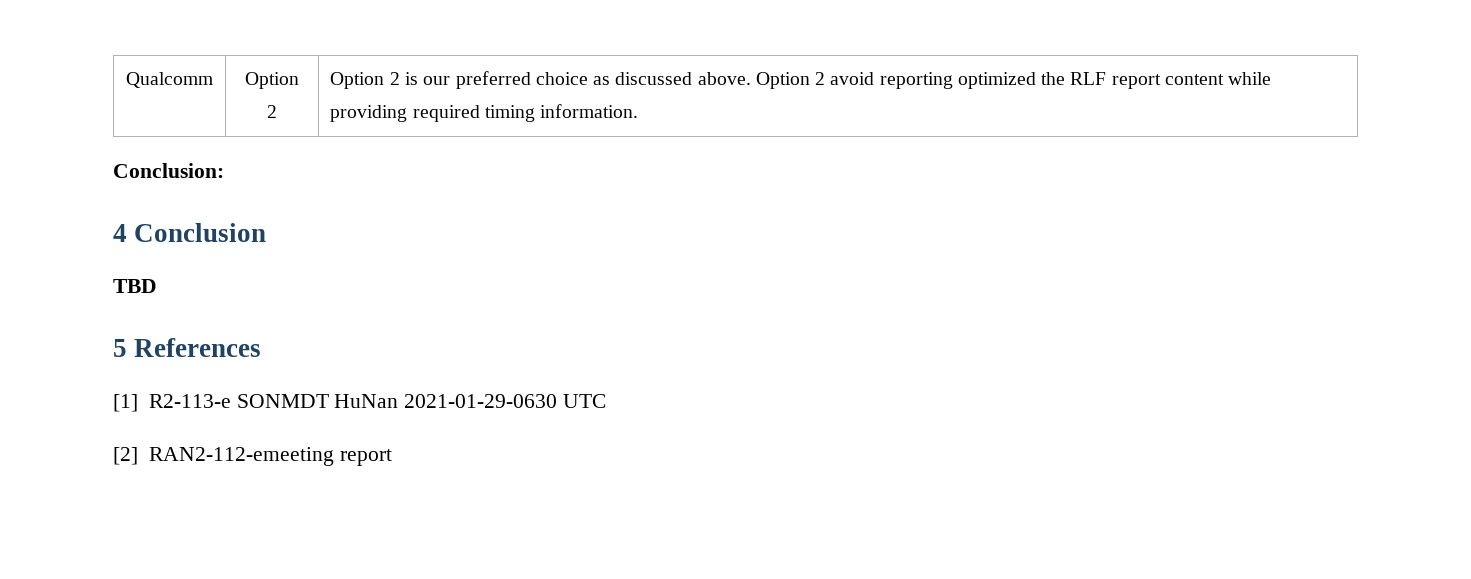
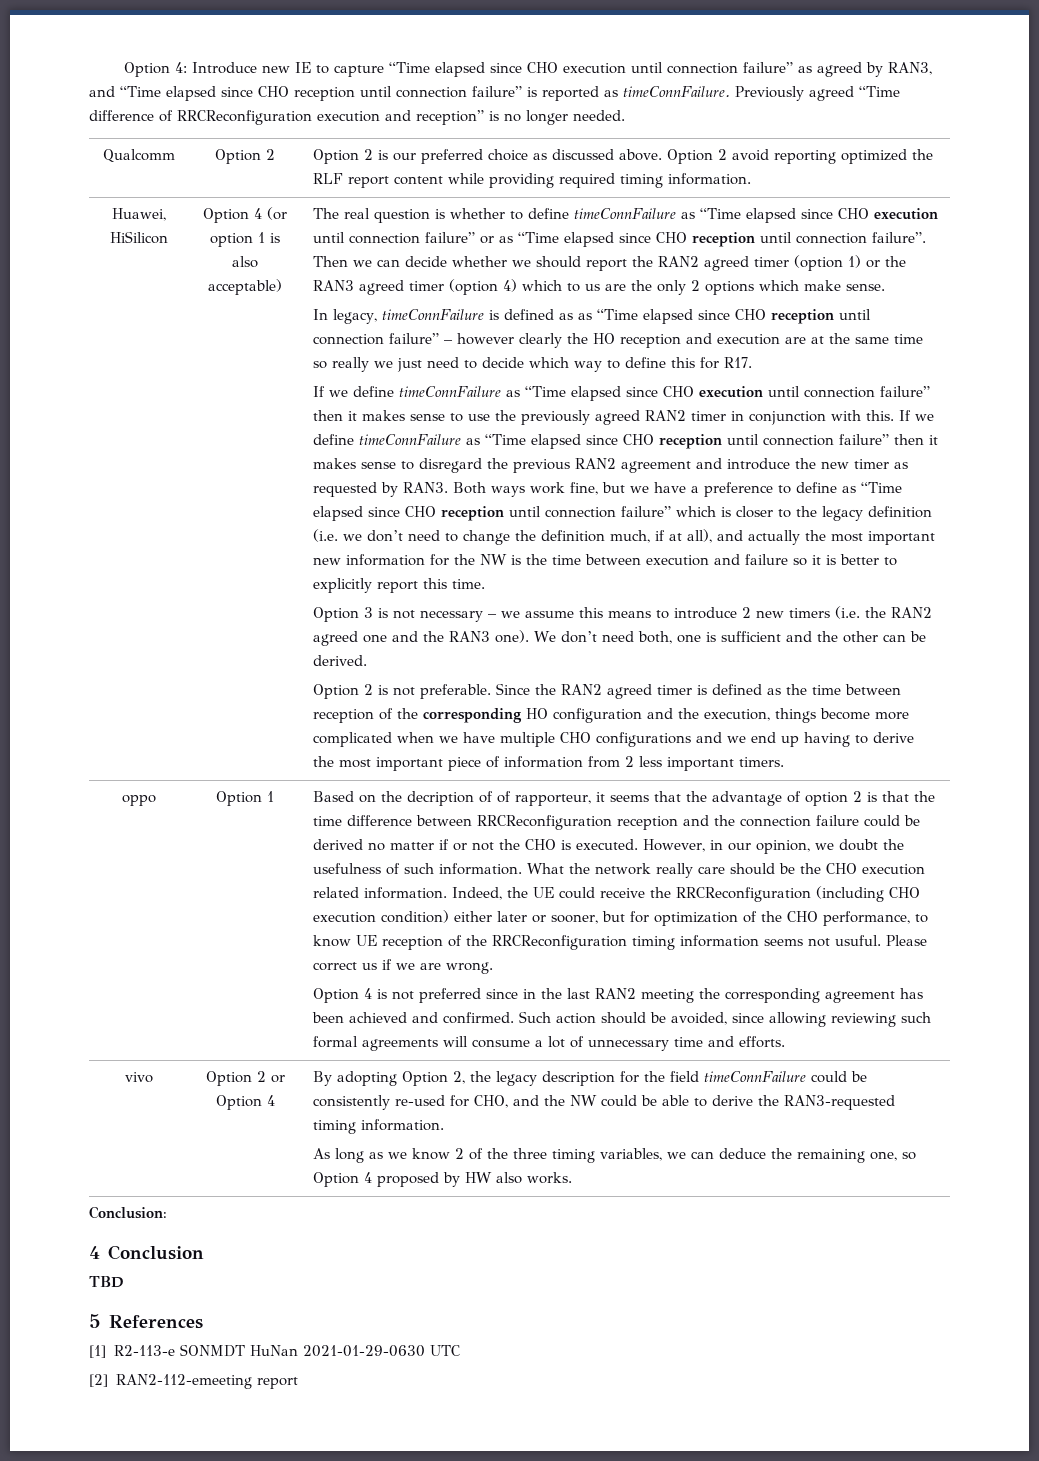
(126, 80) none -> [123,62,932,77] [89,86,900,101] [89,110,625,125] Option 4: Introduce new IE to capture “Time elapsed since CHO execution until connection failure” as agreed by RAN3, and “Time elapsed since CHO reception until connection failure” is reported as timeConnFailure. Previously agreed “Time difference of RRCReconfiguration execution and reception” is no longer needed. //
(639, 111) none -> [112,208,166,221] [110,231,168,244] [203,207,287,223] [210,232,280,247] [232,256,258,268] [208,279,282,295] [312,208,938,223] [312,232,926,247] [312,255,906,271] [312,279,885,295] [312,309,871,324] [312,333,923,348] [312,357,752,372] [312,386,930,401] [312,410,934,425] [312,434,938,449] [312,458,908,473] [312,482,902,497] [312,506,932,521] [312,529,935,545] [312,554,897,566] [312,578,485,593] [312,606,932,622] [312,630,926,646] [312,655,367,666] [312,683,901,699] [312,708,909,723] [312,732,914,747] [312,756,784,771] [122,795,156,806] [216,791,274,806] [312,791,935,806] [312,815,920,830] [312,839,904,854] [312,863,925,878] [312,886,920,902] [312,910,928,926] [312,935,927,950] [312,959,493,974] [312,988,923,1003] [311,1011,931,1027] [312,1036,785,1051] [125,1072,153,1083] [205,1071,285,1086] [215,1095,275,1110] [312,1071,867,1086] [312,1095,895,1110] [312,1119,444,1134] [312,1148,916,1163] [312,1172,572,1187] // Huawei, HiSilicon | Option 4 (or option 1 is also acceptable) | The real question is whether to define timeConnFailure as “Time elapsed since CHO execution until connection failure” or as “Time elapsed since CHO reception until connection failure”. Then we can decide whether we should report the RAN2 agreed timer (option 1) or the RAN3 agreed timer (option 4) which to us are the only 2 options which make sense. // In legacy, timeConnFailure is defined as as “Time elapsed since CHO reception until connection failure” – however clearly the HO reception and execution are at the same time so really we just need to decide which way to define this for R17. // If we define timeConnFailure as “Time elapsed since CHO execution until connection failure” then it makes sense to use the previously agreed RAN2 timer in conjunction with this. If we define timeConnFailure as “Time elapsed since CHO reception until connection failure” then it makes sense to disregard the previous RAN2 agreement and introduce the new timer as requested by RAN3. Both ways work fine, but we have a preference to define as “Time elapsed since CHO reception until connection failure” which is closer to the legacy definition (i.e. we don’t need to change the definition much, if at all), and actually the most important new information for the NW is the time between execution and failure so it is better to explicitly report this time. // Option 3 is not necessary – we assume this means to introduce 2 new timers (i.e. the RAN2 agreed one and the RAN3 one). We don’t need both, one is sufficient and the other can be derived. // Option 2 is not preferable. Since the RAN2 agreed timer is defined as the time between reception of the corresponding HO configuration and the execution, things become more complicated when we have multiple CHO configurations and we end up having to derive the most important piece of information from 2 less important timers. // oppo | Option 1 | Based on the decription of of rapporteur, it seems that the advantage of option 2 is that the time difference between RRCReconfiguration reception and the connection failure could be derived no matter if or not the CHO is executed. However, in our opinion, we doubt the usefulness of such information. What the network really care should be the CHO execution related information. Indeed, the UE could receive the RRCReconfiguration (including CHO execution condition) either later or sooner, but for optimization of the CHO performance, to know UE reception of the RRCReconfiguration timing information seems not usuful. Please correct us if we are wrong. // Option 4 is not preferred since in the last RAN2 meeting the corresponding agreement has been achieved and confirmed. Such action should be avoided, since allowing reviewing such formal agreements will consume a lot of unnecessary time and efforts. // vivo | Option 2 or Option 4 | By adopting Option 2, the legacy description for the field timeConnFailure could be consistently re-used for CHO, and the NW could be able to derive the RAN3-requested timing information. // As long as we know 2 of the three timing variables, we can deduce the remaining one, so Option 4 proposed by HW also works.

